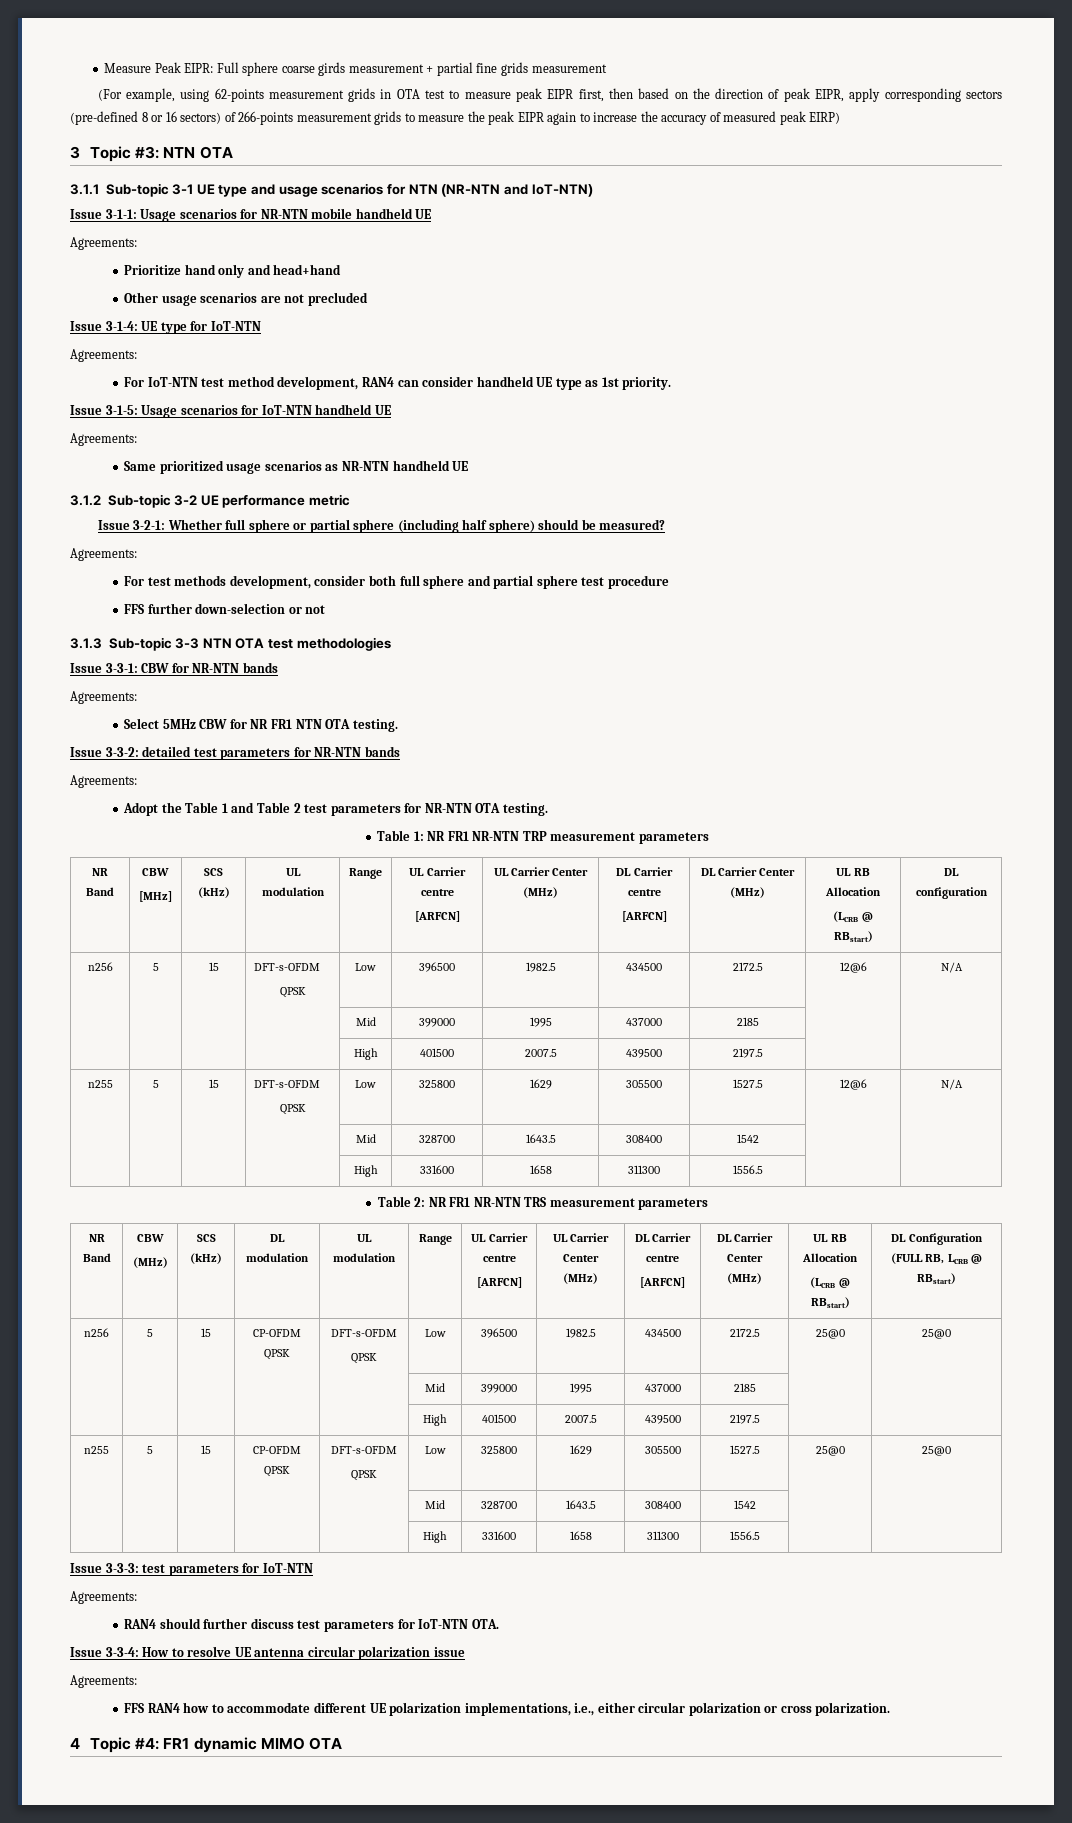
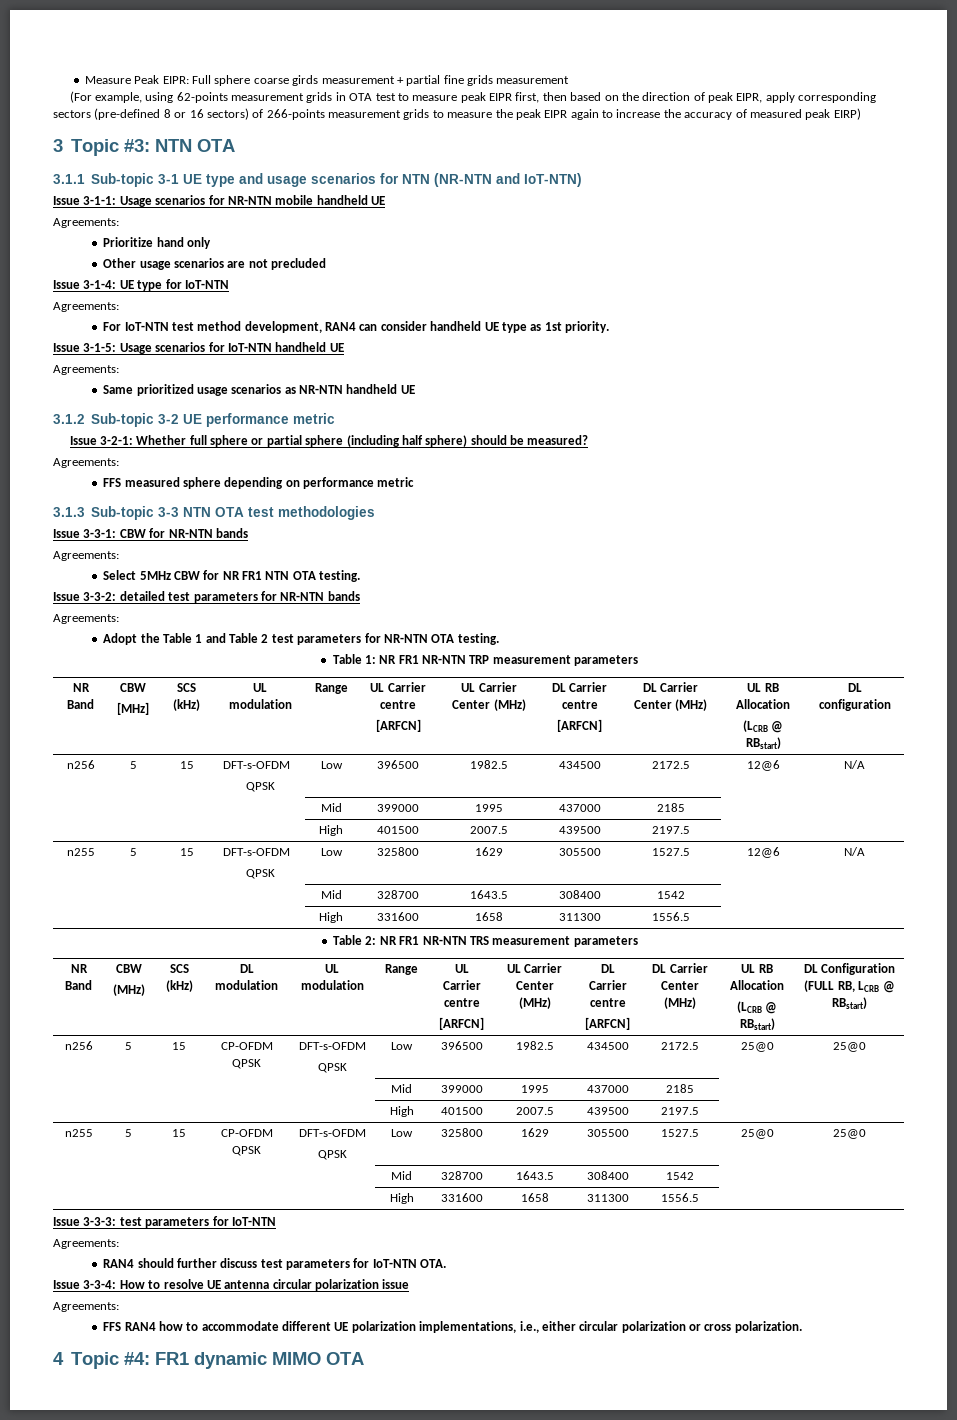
[247,264,342,275] and head+hand -> (211, 243) none
[124,575,669,589] [124,603,326,614] For test methods development, consider both full sphere and partial sphere test procedure // FFS further down-selection or not -> [103,477,415,489] FFS measured sphere depending on performance metric

